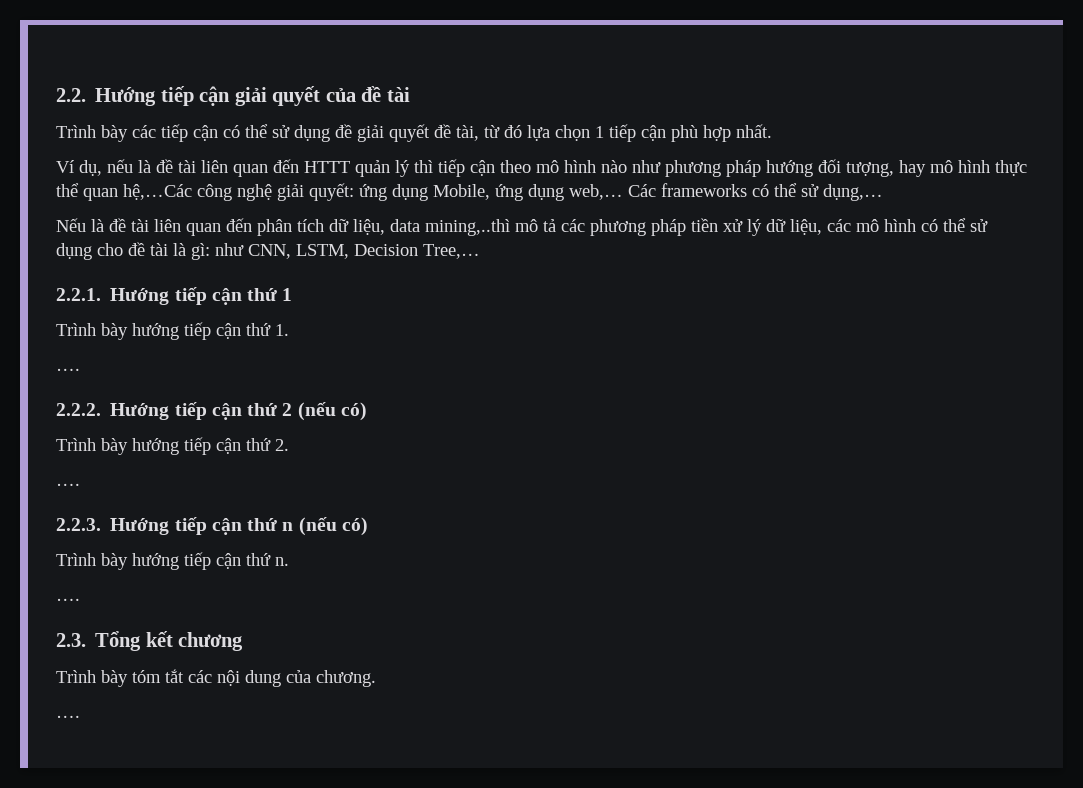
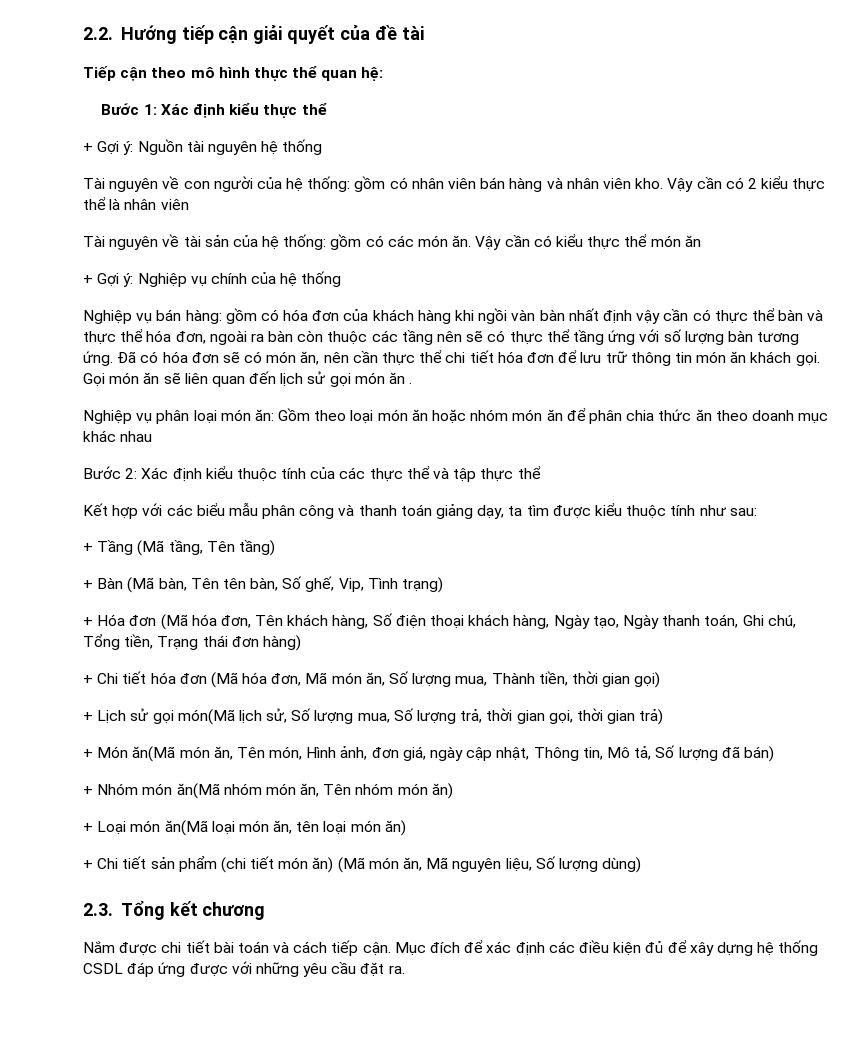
[56,124,772,142] [56,159,1027,177] [56,183,883,201] [56,218,988,236] [56,242,480,260] [56,287,293,305] [56,322,289,340] [56,368,80,371] [56,402,367,421] [56,437,289,455] [56,483,80,486] [56,517,368,536] [56,552,289,570] [56,598,80,601] [56,631,244,651] [56,669,376,687] [56,715,80,718] Trình bày các tiếp cận có thể sử dụng đề giải quyết đề tài, từ đó lựa chọn 1 tiếp cận phù hợp nhất. // Ví dụ, nếu là đề tài liên quan đến HTTT quản lý thì tiếp cận theo mô hình nào như phương pháp hướng đối tượng, hay mô hình thực thể quan hệ,…Các công nghệ giải quyết: ứng dụng Mobile, ứng dụng web,… Các frameworks có thể sử dụng,… // Nếu là đề tài liên quan đến phân tích dữ liệu, data mining,..thì mô tả các phương pháp tiền xử lý dữ liệu, các mô hình có thể sử dụng cho đề tài là gì: như CNN, LSTM, Decision Tree,… // 2.2.1. Hướng tiếp cận thứ 1 // Trình bày hướng tiếp cận thứ 1. // …. // 2.2.2. Hướng tiếp cận thứ 2 (nếu có) // Trình bày hướng tiếp cận thứ 2. // …. // 2.2.3. Hướng tiếp cận thứ n (nếu có) // Trình bày hướng tiếp cận thứ n. // …. // 2.3. Tổng kết chương // Trình bày tóm tắt các nội dung của chương. // …. -> [83,66,384,81] [101,103,327,118] [83,139,323,155] [83,176,826,192] [83,197,189,210] [83,234,701,250] [83,271,342,287] [83,308,824,324] [83,329,800,345] [83,350,820,366] [83,371,413,387] [83,408,829,424] [83,430,153,442] [83,466,541,482] [83,502,757,519] [83,540,275,556] [83,576,444,593] [83,613,796,630] [83,634,301,651] [83,671,661,688] [83,708,664,725] [83,745,774,762] [83,783,453,799] [83,820,406,836] [83,856,642,873] [83,900,266,920] [83,940,819,956] [83,961,405,977] Tiếp cận theo mô hình thực thể quan hệ: // Bước 1: Xác định kiểu thực thể // + Gợi ý: Nguồn tài nguyên hệ thống // Tài nguyên về con người của hệ thống: gồm có nhân viên bán hàng và nhân viên kho. Vậy cần có 2 kiểu thực thể là nhân viên // Tài nguyên về tài sản của hệ thống: gồm có các món ăn. Vậy cần có kiểu thực thể món ăn // + Gợi ý: Nghiệp vụ chính của hệ thống // Nghiệp vụ bán hàng: gồm có hóa đơn của khách hàng khi ngồi vàn bàn nhất định vậy cần có thực thể bàn và thực thể hóa đơn, ngoài ra bàn còn thuộc các tầng nên sẽ có thực thể tầng ứng với số lượng bàn tương ứng. Đã có hóa đơn sẽ có món ăn, nên cần thực thể chi tiết hóa đơn để lưu trữ thông tin món ăn khách gọi. Gọi món ăn sẽ liên quan đến lịch sử gọi món ăn . // Nghiệp vụ phân loại món ăn: Gồm theo loại món ăn hoặc nhóm món ăn để phân chia thức ăn theo doanh mục khác nhau // Bước 2: Xác định kiểu thuộc tính của các thực thể và tập thực thể // Kết hợp với các biểu mẫu phân công và thanh toán giảng dạy, ta tìm được kiểu thuộc tính như sau: // + Tầng (Mã tầng, Tên tầng) // + Bàn (Mã bàn, Tên tên bàn, Số ghế, Vip, Tình trạng) // + Hóa đơn (Mã hóa đơn, Tên khách hàng, Số điện thoại khách hàng, Ngày tạo, Ngày thanh toán, Ghi chú, Tổng tiền, Trạng thái đơn hàng) // + Chi tiết hóa đơn (Mã hóa đơn, Mã món ăn, Số lượng mua, Thành tiền, thời gian gọi) // + Lịch sử gọi món(Mã lịch sử, Số lượng mua, Số lượng trả, thời gian gọi, thời gian trả) // + Món ăn(Mã món ăn, Tên món, Hình ảnh, đơn giá, ngày cập nhật, Thông tin, Mô tả, Số lượng đã bán) // + Nhóm món ăn(Mã nhóm món ăn, Tên nhóm món ăn) // + Loại món ăn(Mã loại món ăn, tên loại món ăn) // + Chi tiết sản phẩm (chi tiết món ăn) (Mã món ăn, Mã nguyên liệu, Số lượng dùng) // 2.3. Tổng kết chương // Nắm được chi tiết bài toán và cách tiếp cận. Mục đích để xác định các điều kiện đủ để xây dựng hệ thống CSDL đáp ứng được với những yêu cầu đặt ra.

